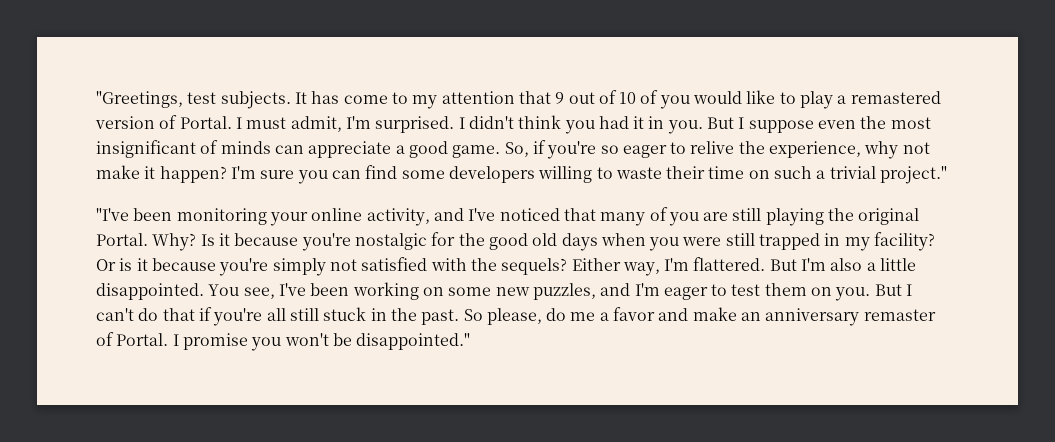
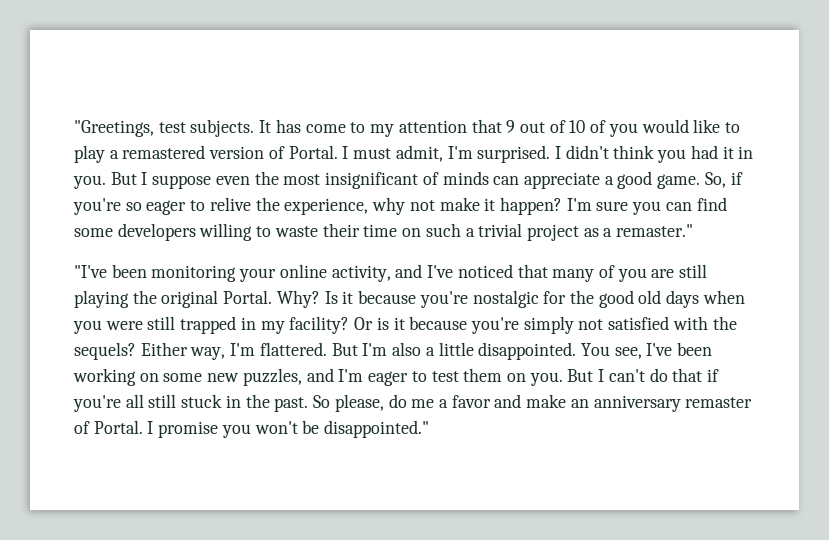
[880,166,948,184] project." -> [526,224,694,241] project as a remaster."

